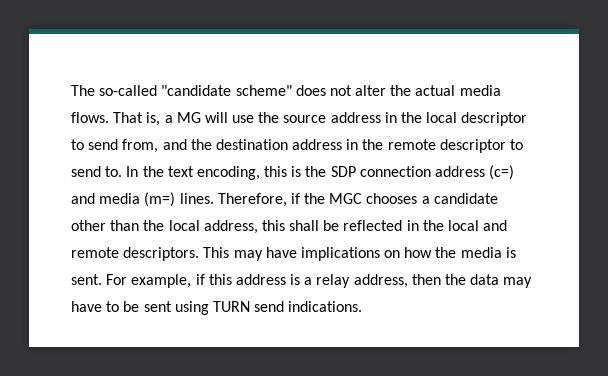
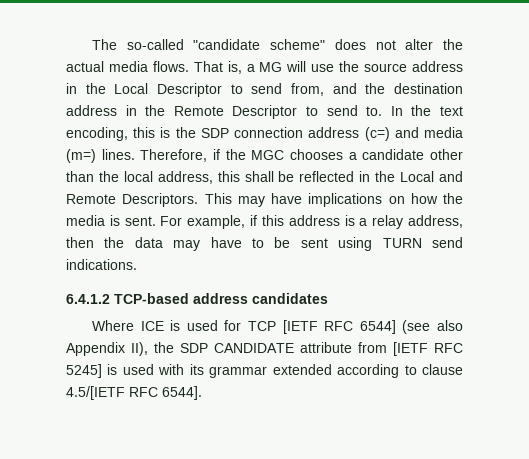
[426,112,528,126] local descriptor -> [114,83,222,97] Local Descriptor
[387,139,506,153] remote descriptor -> [173,105,298,119] Remote Descriptor
[448,220,508,231] [71,247,200,261] local and remote descriptors. -> [400,171,464,182] [66,193,199,207] Local and Remote Descriptors.
(363, 306) none -> [66,293,328,304] [91,320,464,334] [66,342,463,356] [66,364,464,378] [66,386,202,400] // 6.4.1.2 TCP-based address candidates // Where ICE is used for TCP [IETF RFC 6544] (see also Appendix II), the SDP CANDIDATE attribute from [IETF RFC 5245] is used with its grammar extended according to clause 4.5/[IETF RFC 6544].

